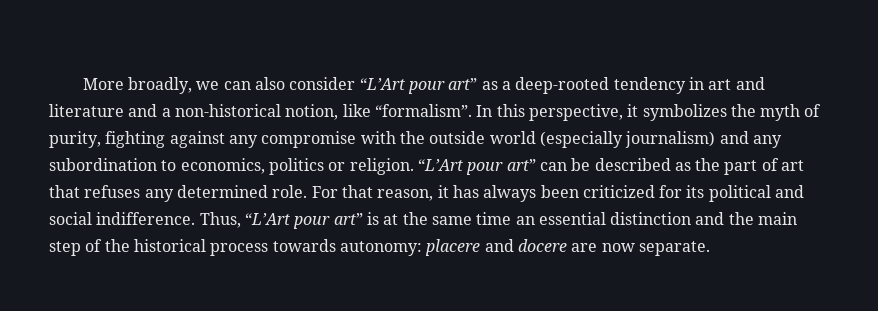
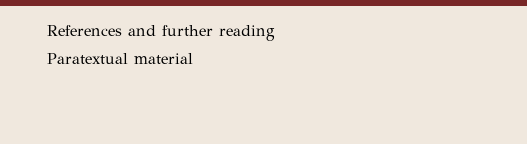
[82,77,765,94] [49,104,822,121] [49,131,782,148] [49,158,805,175] [49,185,805,202] [49,212,798,229] [49,239,710,256] More broadly, we can also consider “L’Art pour art” as a deep-rooted tendency in art and literature and a non-historical notion, like “formalism”. In this perspective, it symbolizes the myth of purity, fighting against any compromise with the outside world (especially journalism) and any subordination to economics, politics or religion. “L’Art pour art” can be described as the part of art that refuses any determined role. For that reason, it has always been criticized for its political and social indifference. Thus, “L’Art pour art” is at the same time an essential distinction and the main step of the historical process towards autonomy: placere and docere are now separate. -> [47,25,275,41] [47,53,193,64] References and further reading // Paratextual material

